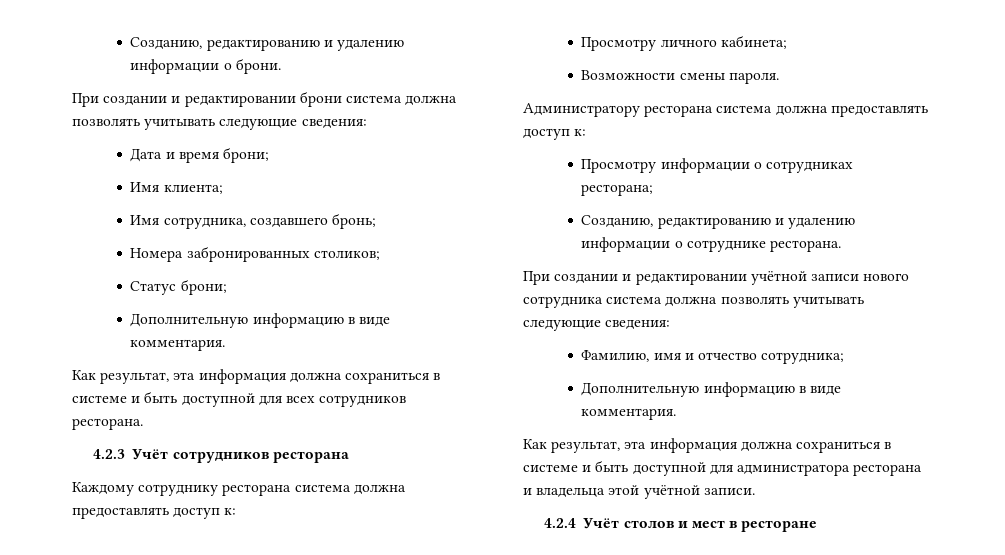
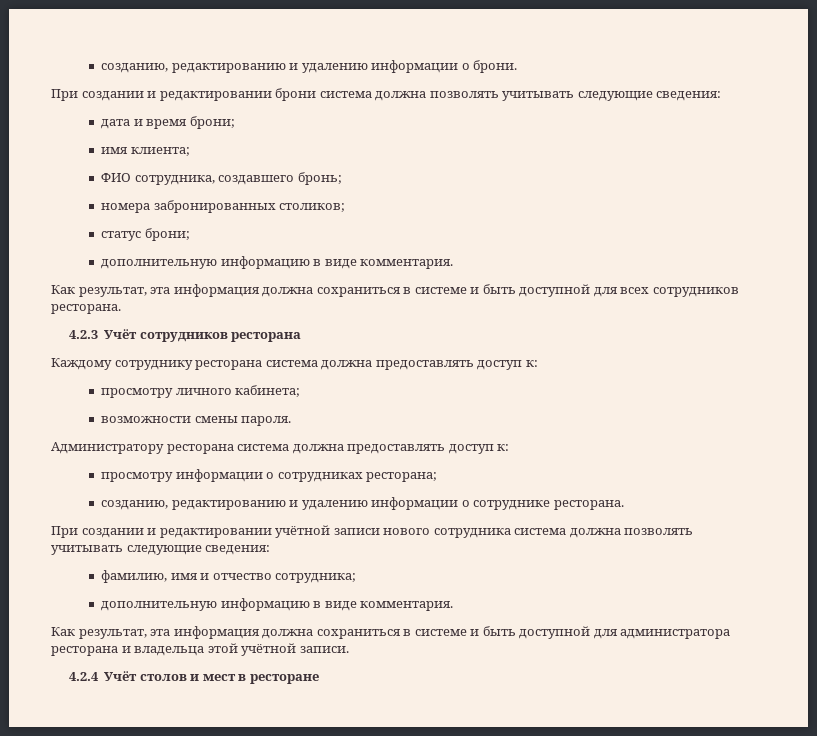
[130,37,203,50] Созданию, -> [101,63,169,73] созданию,
[130,148,163,162] Дата -> [101,119,131,129] дата
[130,182,160,192] Имя -> [101,147,129,154] имя
[130,215,160,225] Имя -> [101,173,132,182] ФИО
[130,248,184,262] Номера -> [101,203,151,213] номера
[130,279,227,295] [130,313,249,328] Статус брони; // Дополнительную -> [101,228,190,241] [101,259,218,269] статус брони; // дополнительную
[581,37,657,51] Просмотру -> [101,388,174,398] просмотру
[581,70,676,80] Возможности -> [101,416,192,423] возможности
[581,159,657,173] Просмотру -> [101,472,174,482] просмотру
[581,215,654,228] Созданию, -> [101,500,169,510] созданию,
[581,350,650,362] Фамилию, -> [101,570,168,583] фамилию,
[581,382,700,397] Дополнительную -> [101,601,218,611] дополнительную

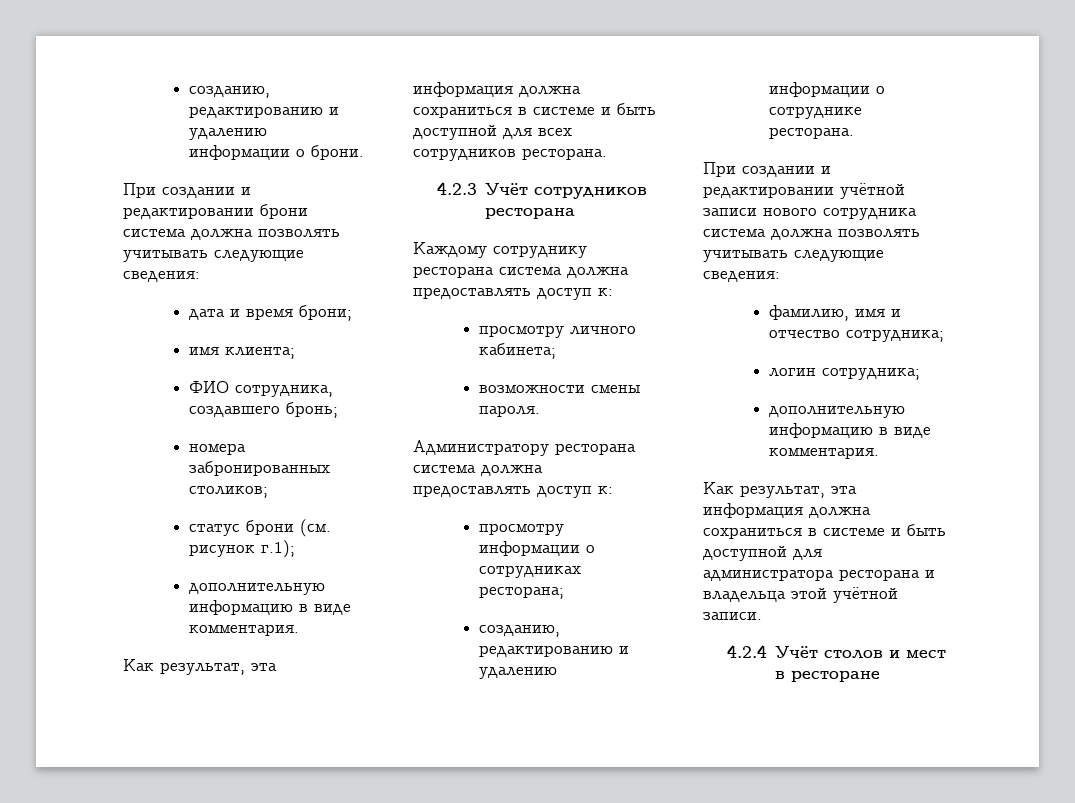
[144,228,190,241] брони; -> [245,519,331,537] [188,540,295,558] брони (см. рисунок г.1);
(357, 578) none -> [768,367,920,380] // логин сотрудника;

